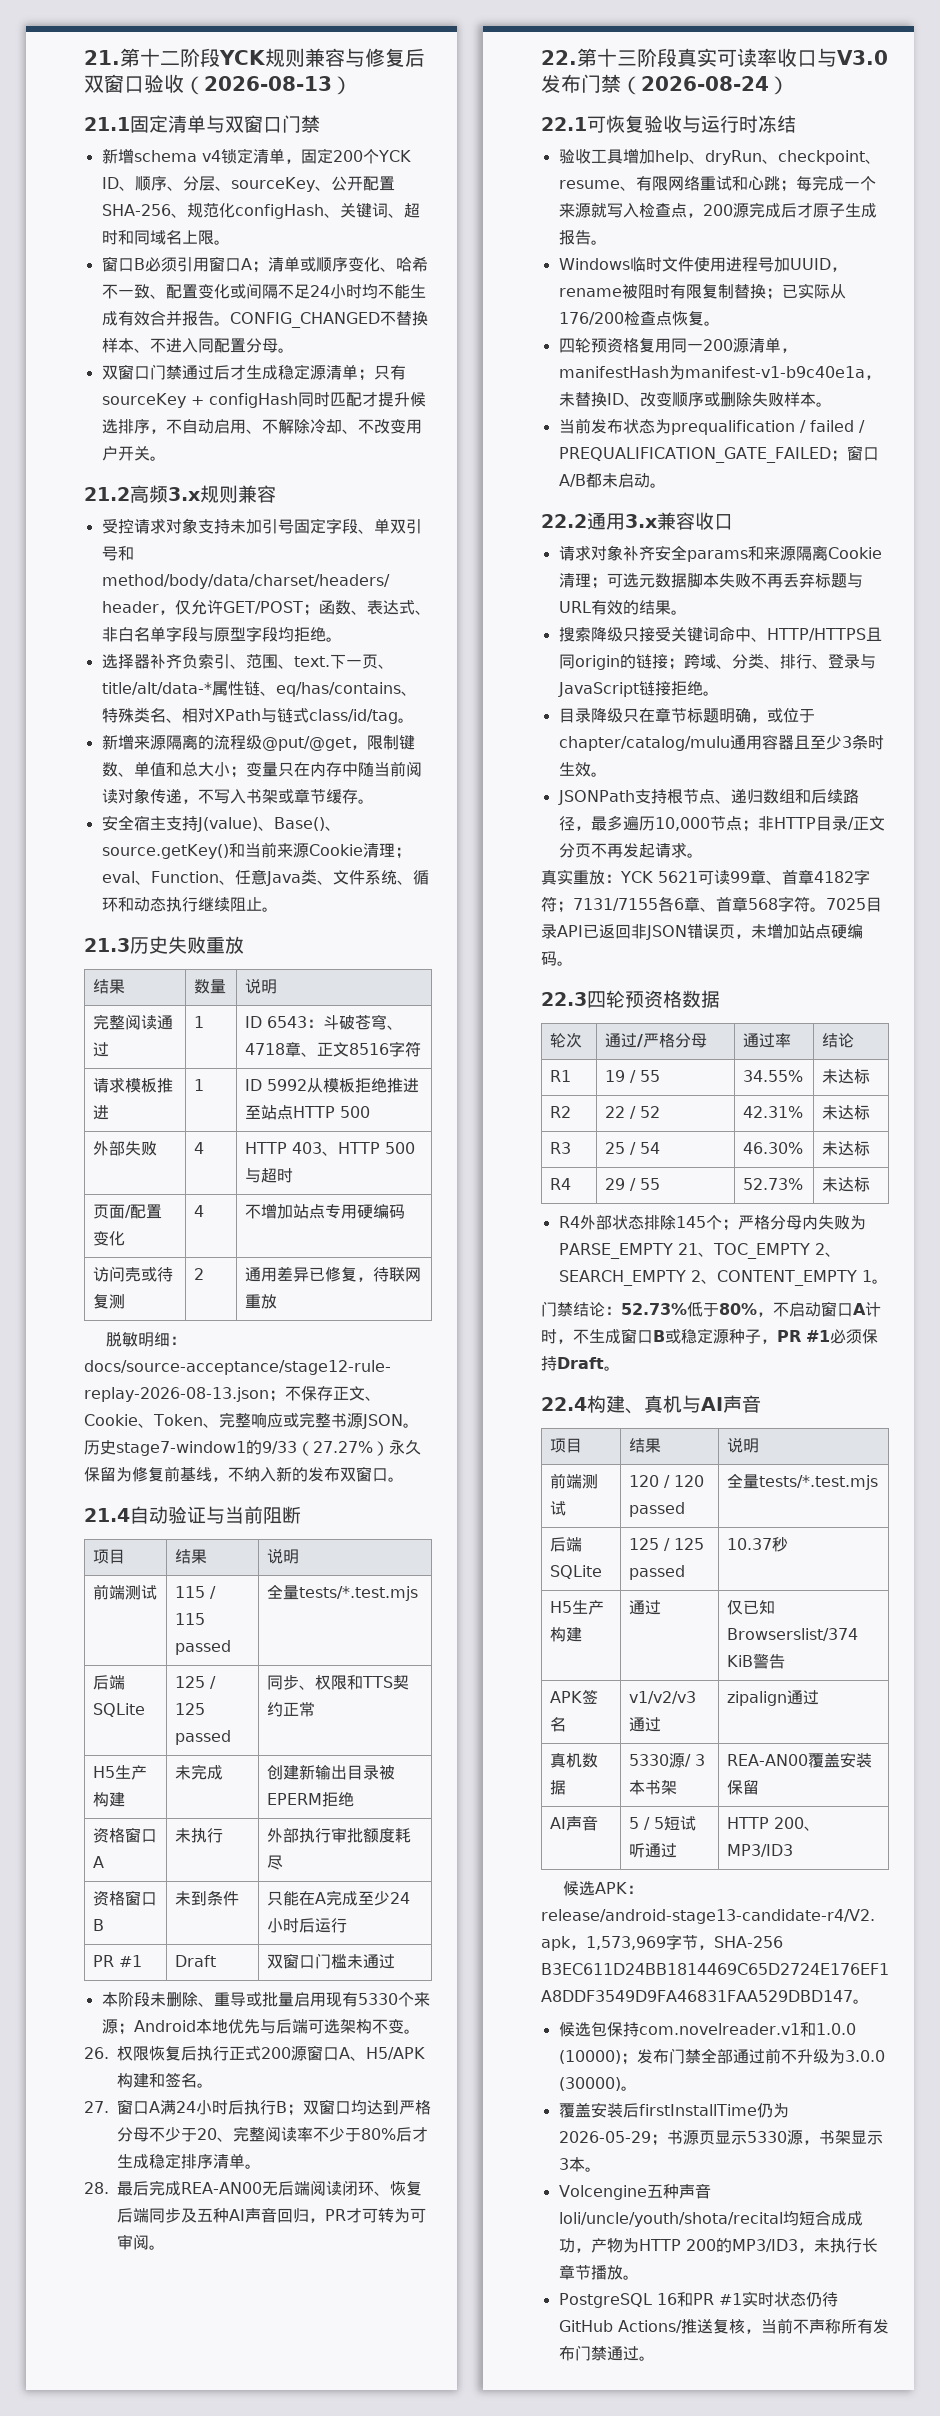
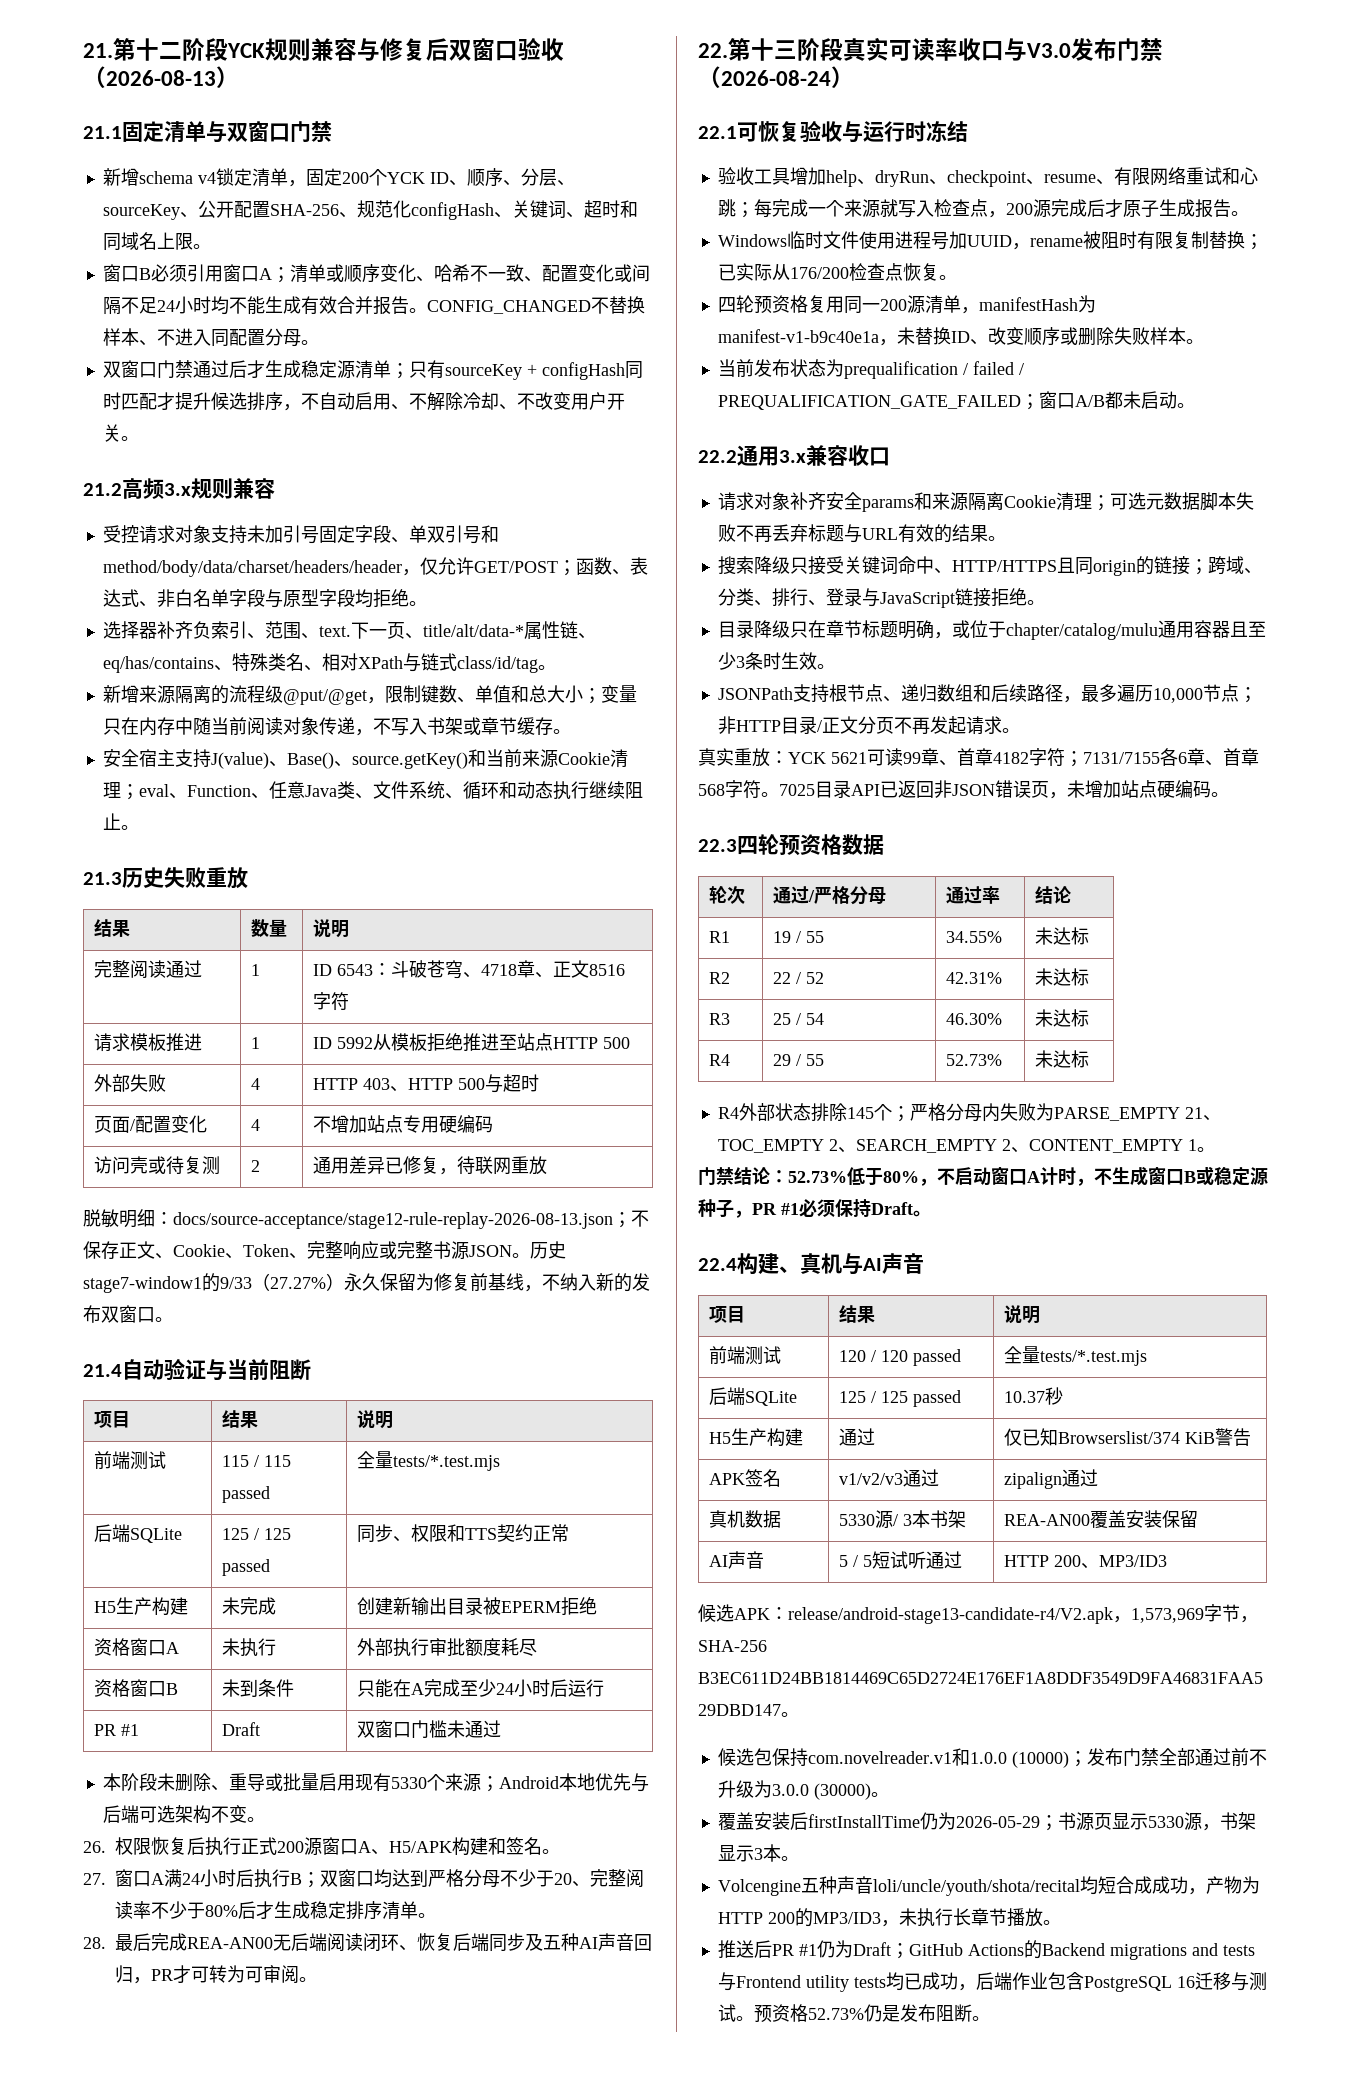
[558,2291,838,2308] [558,2318,889,2334] [558,2345,639,2361] PostgreSQL 16和PR #1实时状态仍待GitHub Actions/推送复核，当前不声称所有发布门禁通过 -> [717,1940,1255,1960] [717,1972,1267,1992] [717,2004,972,2023] 推送后PR #1仍为Draft；GitHub Actions的Backend migrations and tests与Frontend utility tests均已成功，后端作业包含PostgreSQL 16迁移与测试。预资格52.73%仍是发布阻断

